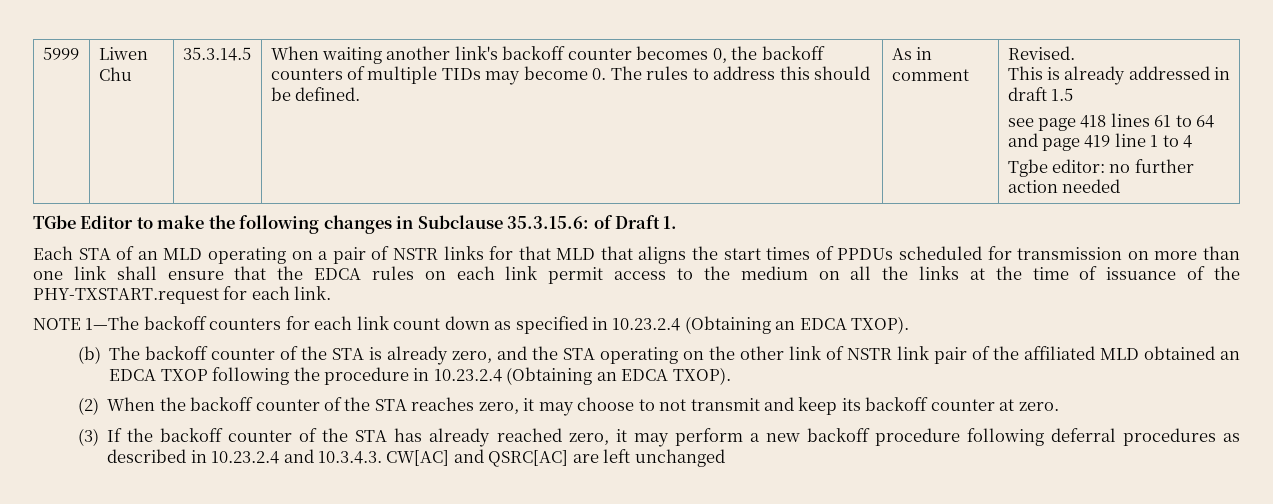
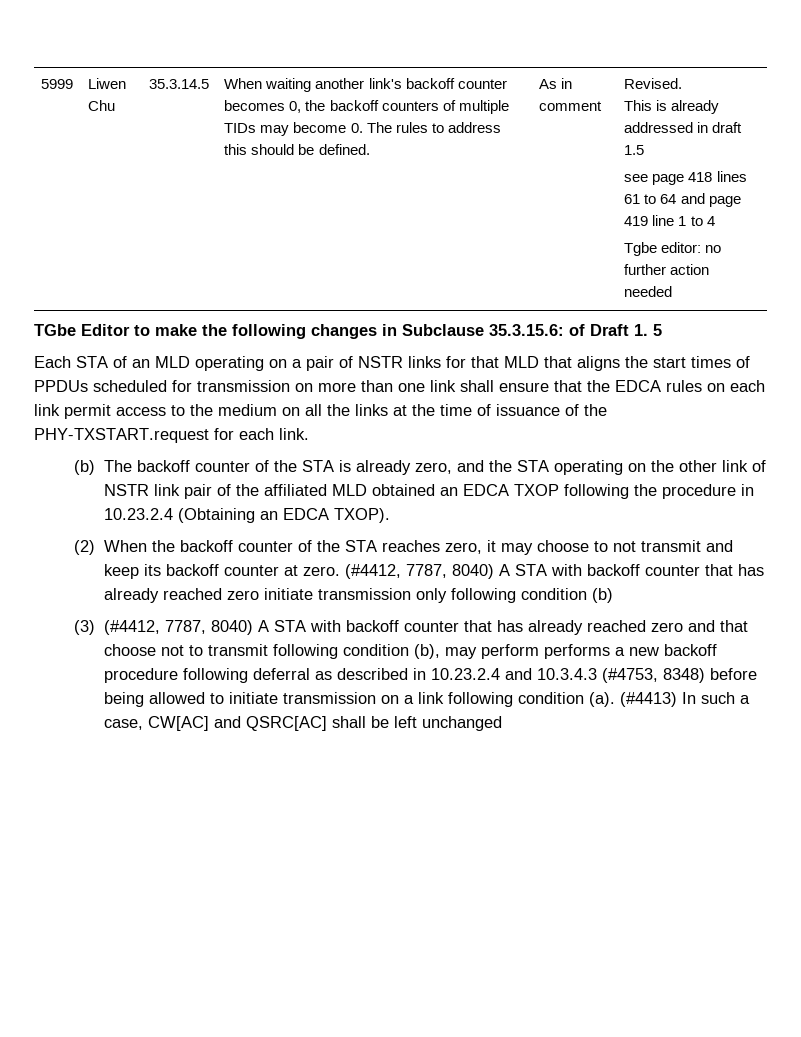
(678, 222) none -> [653,324,662,336] 5
[33,316,910,334] // NOTE 1—The backoff counters for each link count down as specified in 10.23.2.4 (Obtaining an EDCA TXOP). -> (309, 434) none
[77,428,627,447] // (3) If the backoff counter of the STA has already reached zero, it -> [344,564,764,579] [103,588,613,603] [74,620,748,635] [103,644,440,659] (#4412, 7787, 8040) A STA with backoff counter that has already reached zero initiate transmission only following condition (b) // (3) (#4412, 7787, 8040) A STA with backoff counter that has already reached zero and that choose not to transmit following condition (b),
(743, 437) none -> [543,644,610,659] performs
[1122,428,1216,446] procedures -> (310, 674) none
[317,451,382,464] 10.3.4.3. -> [536,668,757,683] [103,692,750,707] [103,719,143,730] 10.3.4.3 (#4753, 8348) before being allowed to initiate transmission on a link following condition (a). (#4413) In such a case,
[572,454,599,463] are -> [331,716,389,728] shall be

